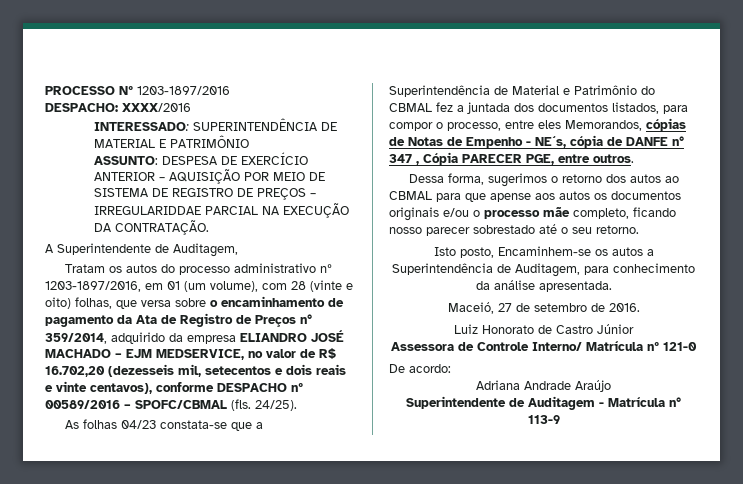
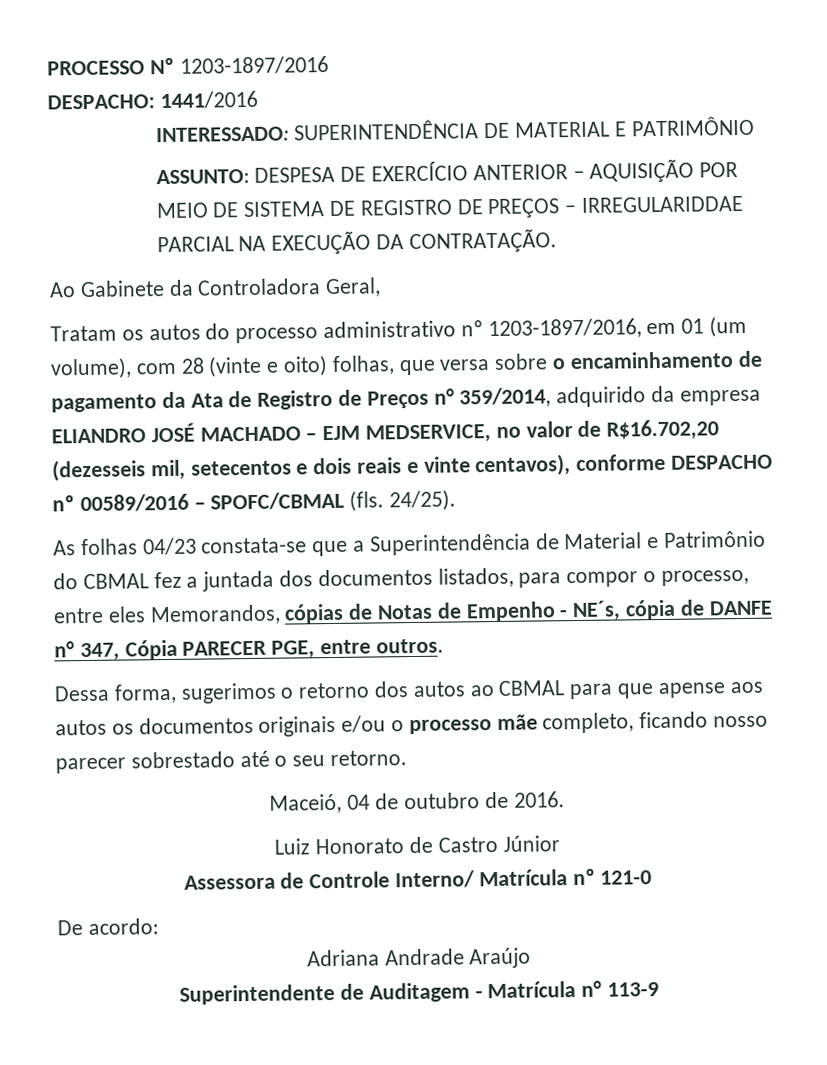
[122,103,191,112] XXXX/2016 -> [159,90,258,110] 1441/2016
[45,243,238,257] A Superintendente de Auditagem, -> [49,277,382,298] Ao Gabinete da Controladora Geral,
[319,348,336,359] [45,366,105,377] R$ 16.702,20 -> [606,419,720,441] R$16.702,20
[389,154,419,165] 347 , -> [79,642,120,662] 347,
[433,246,654,258] [392,263,695,277] [475,280,612,292] [447,302,587,314] Isto posto, Encaminhem-se os autos a Superintendência de Auditagem, para conhecimento da análise apresentada. // Maceió, 27 de setembro -> [269,792,480,814] Maceió, 04 de outubro

